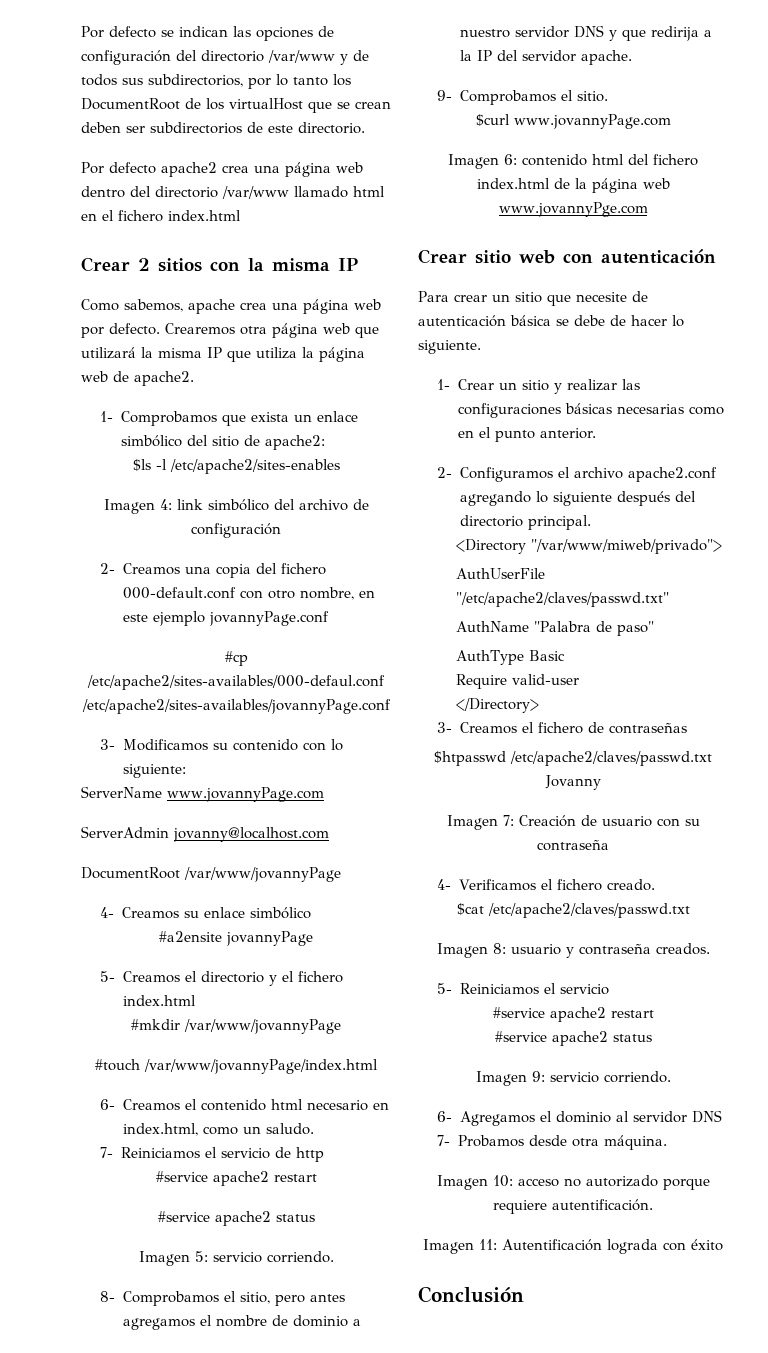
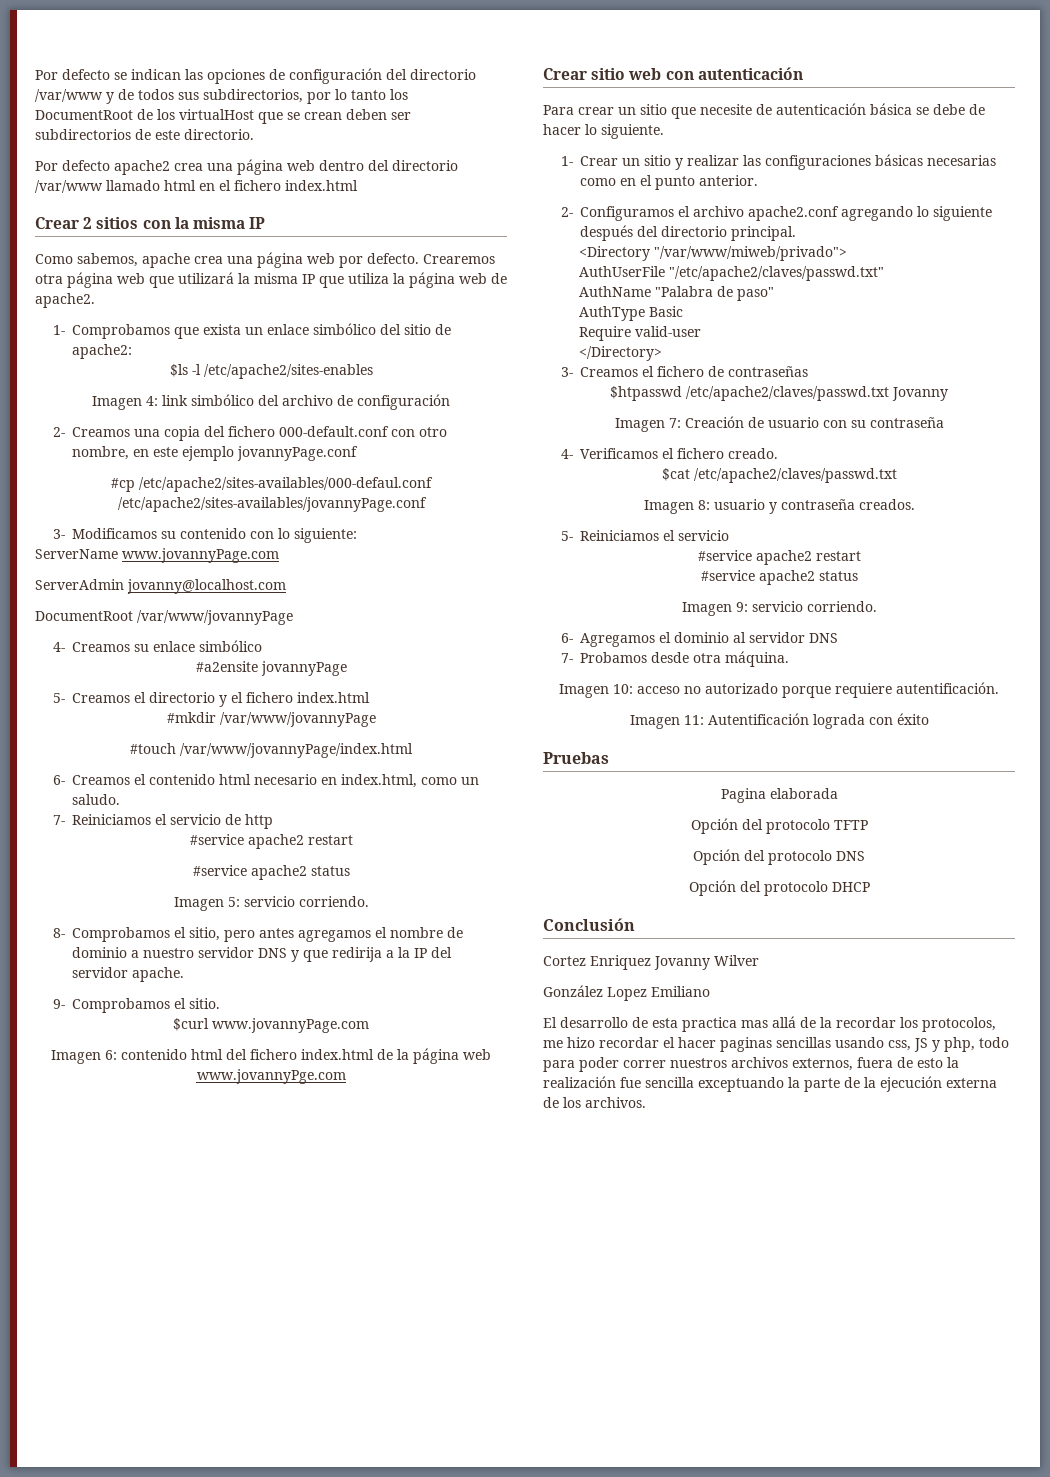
[418,1286,524,1303] Conclusión -> [543,752,609,764] [720,788,838,803] [690,818,868,834] [693,849,865,865] [688,880,870,896] [543,918,635,931] [543,955,759,970] [543,985,710,1001] [543,1016,996,1032] [543,1037,1009,1052] [543,1057,959,1072] [543,1076,997,1092] [543,1097,646,1108] Pruebas // Pagina elaborada // Opción del protocolo TFTP // Opción del protocolo DNS // Opción del protocolo DHCP // Conclusión // Cortez Enriquez Jovanny Wilver // González Lopez Emiliano // El desarrollo de esta practica mas allá de la recordar los protocolos, me hizo recordar el hacer paginas sencillas usando css, JS y php, todo para poder correr nuestros archivos externos, fuera de esto la realización fue sencilla exceptuando la parte de la ejecución externa de los archivos.

